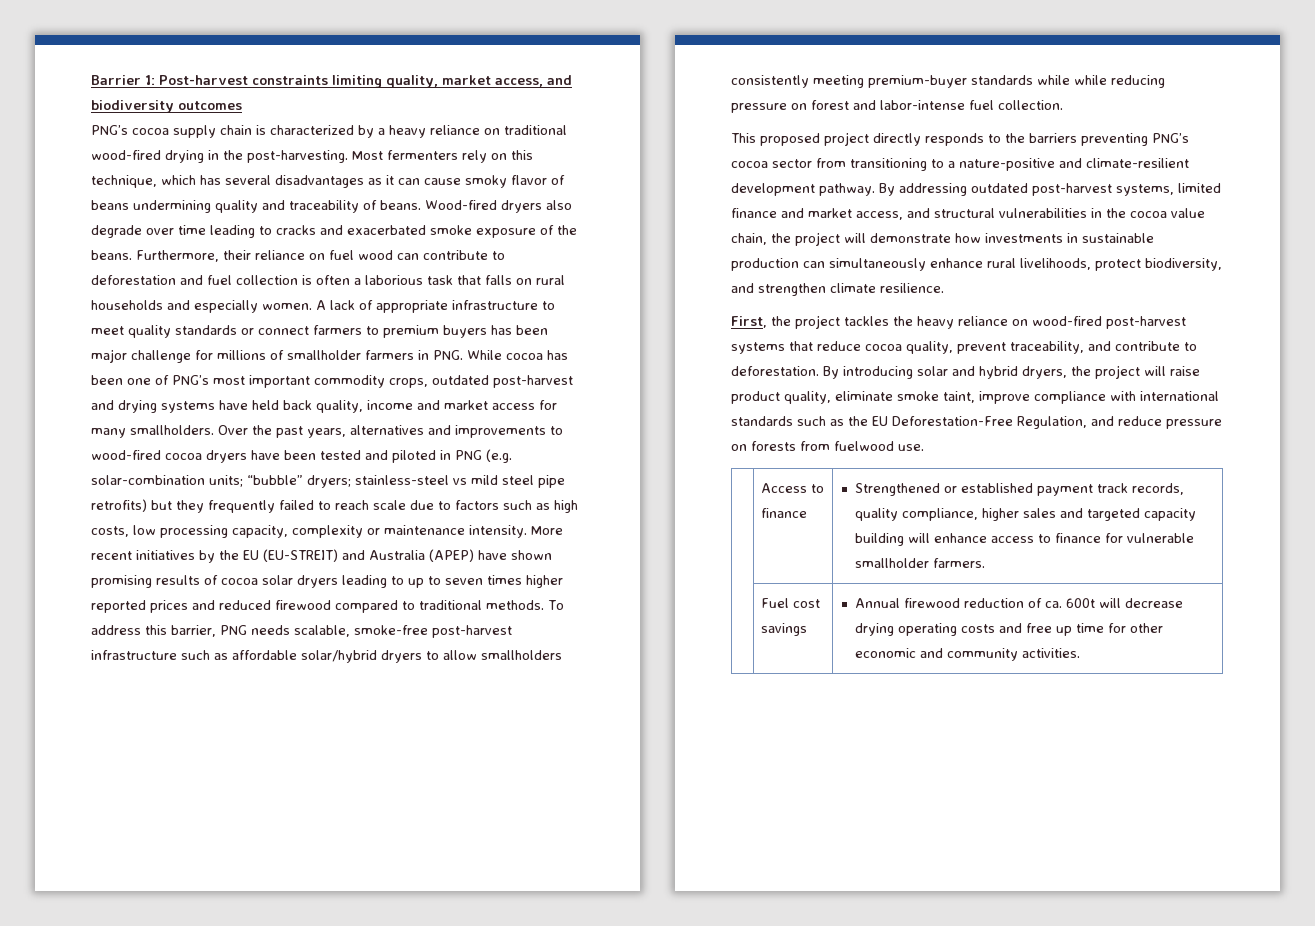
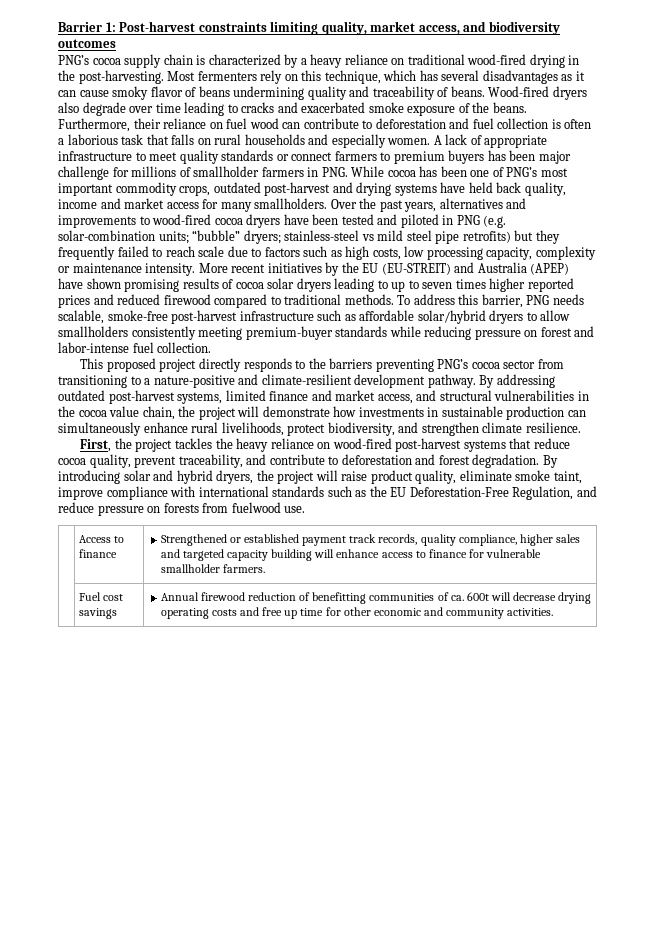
[1074,75,1107,85] while -> (421, 331) none
[731,366,819,376] deforestation. -> [341,454,540,468] deforestation and forest degradation.
(1043, 603) none -> [312,592,449,604] benefitting communities of

